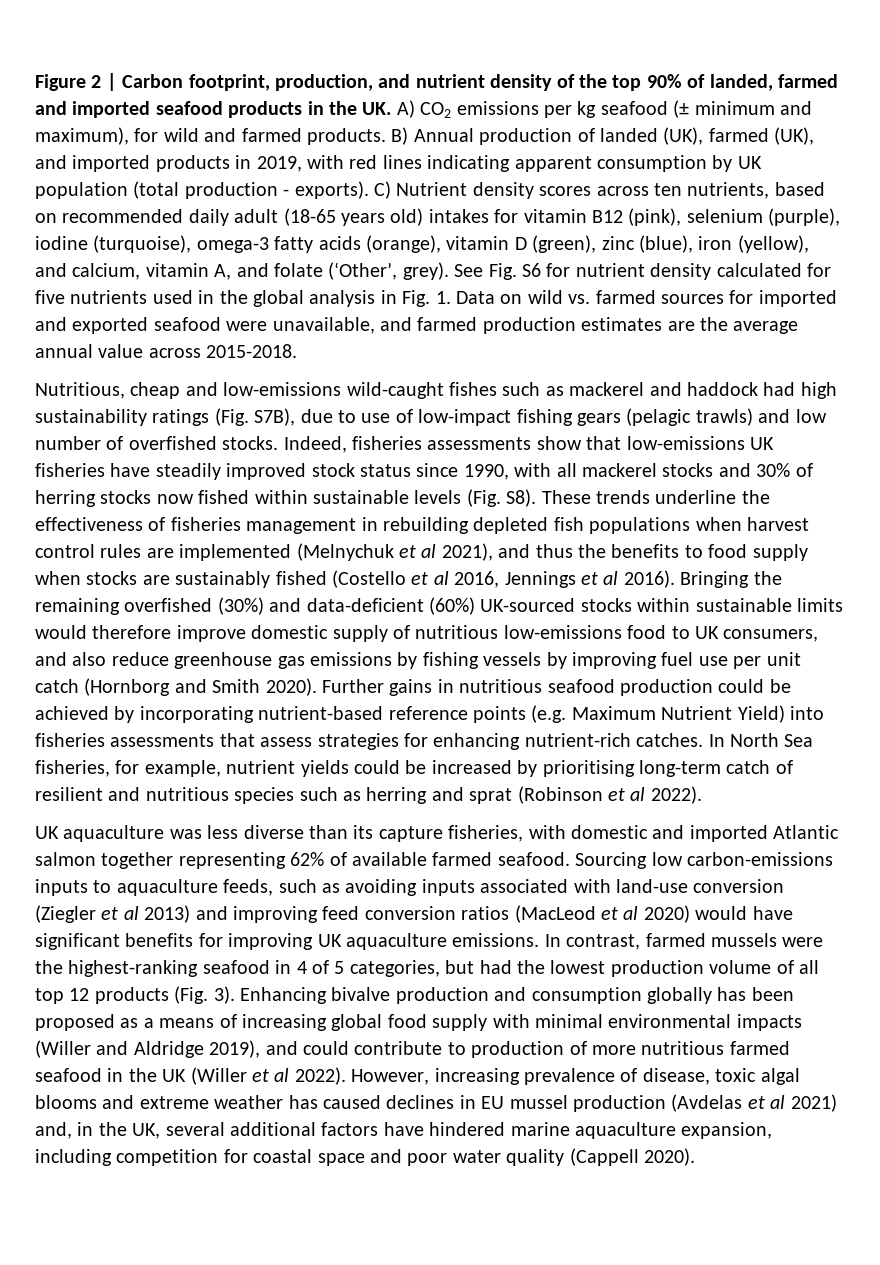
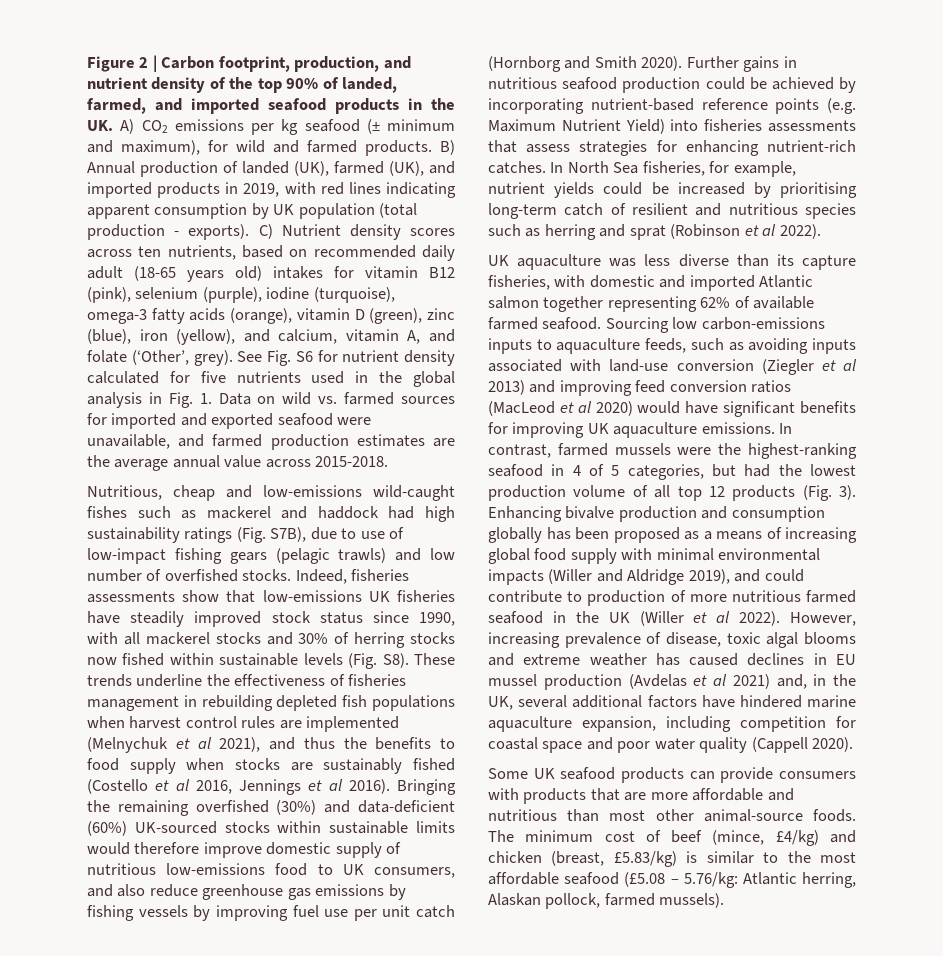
[777,74,838,88] farmed -> [87,98,146,114] farmed,
(695, 1157) none -> [488,767,856,783] [488,788,794,804] [488,809,856,822] [488,830,856,846] [488,851,856,867] [488,872,856,888] [488,893,725,909] // Some UK seafood products can provide consumers with products that are more affordable and nutritious than most other animal-source foods. The minimum cost of beef (mince, £4/kg) and chicken (breast, £5.83/kg) is similar to the most affordable seafood (£5.08 – 5.76/kg: Atlantic herring, Alaskan pollock, farmed mussels).

